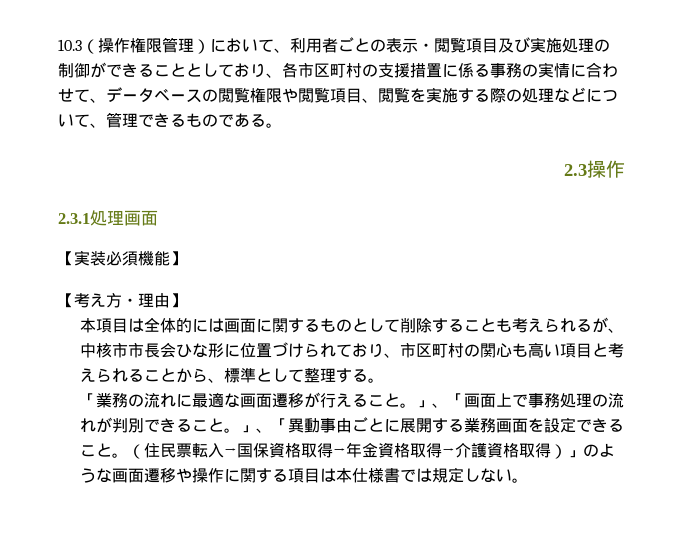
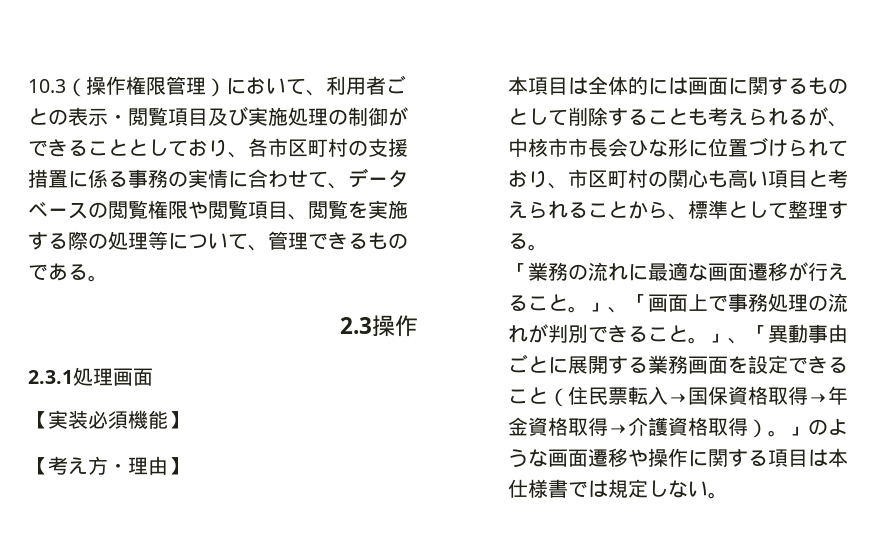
[554,87,586,103] など -> [148,231,168,250] 等
[111,453,128,458] 。 -> (549, 395) none
(567, 451) none -> [768,430,789,437] 。

